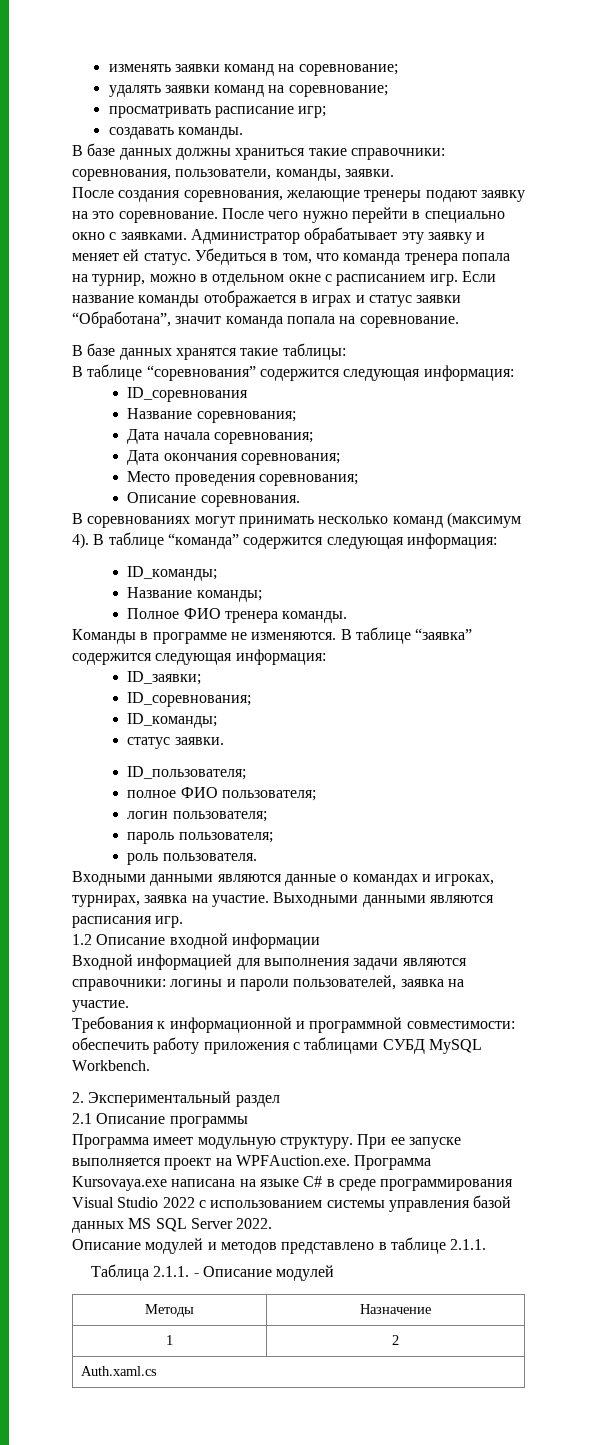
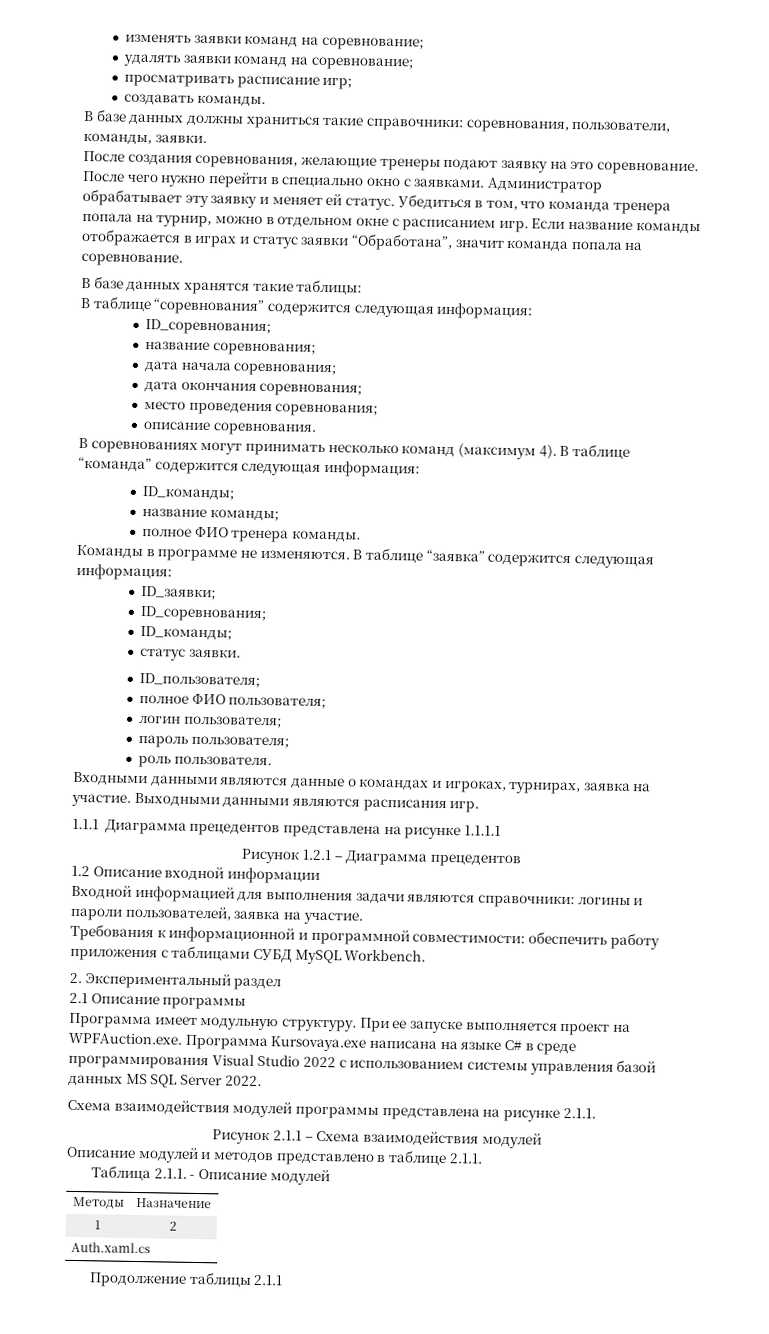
[127,387,249,402] [127,408,296,423] [127,429,160,444] ID_соревнования // Название соревнования; // Дата -> [145,319,272,336] [145,341,316,356] [144,361,179,373] ID_соревнования; // название соревнования; // дата
[127,450,160,465] Дата -> [144,381,179,393] дата
[127,471,171,482] Место -> [144,401,187,410] место
[127,492,197,503] Описание -> [143,421,211,431] описание
[127,587,193,598] Название -> [142,508,208,518] название
[127,608,180,619] Полное -> [142,528,193,537] полное
(184, 922) none -> [72,818,501,840] [241,848,521,868] // 1.1.1 Диаграмма прецедентов представлена на рисунке 1.1.1.1 // Рисунок 1.2.1 – Диаграмма прецедентов
(273, 1223) none -> [67,1099,596,1122] [212,1129,542,1149] // Схема взаимодействия модулей программы представлена на рисунке 2.1.1. // Рисунок 2.1.1 – Схема взаимодействия модулей
(157, 1371) none -> [89,1271,284,1288] // Продолжение таблицы 2.1.1

